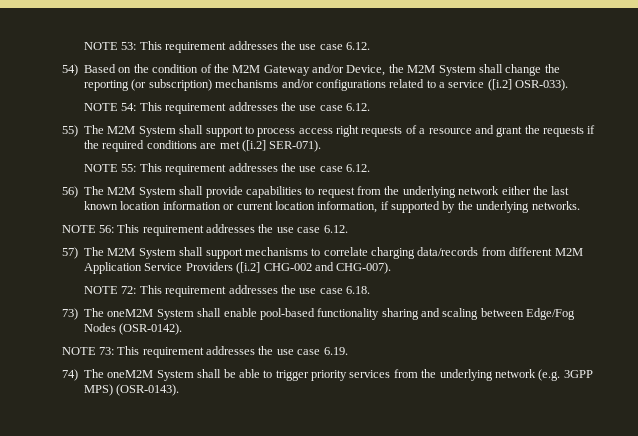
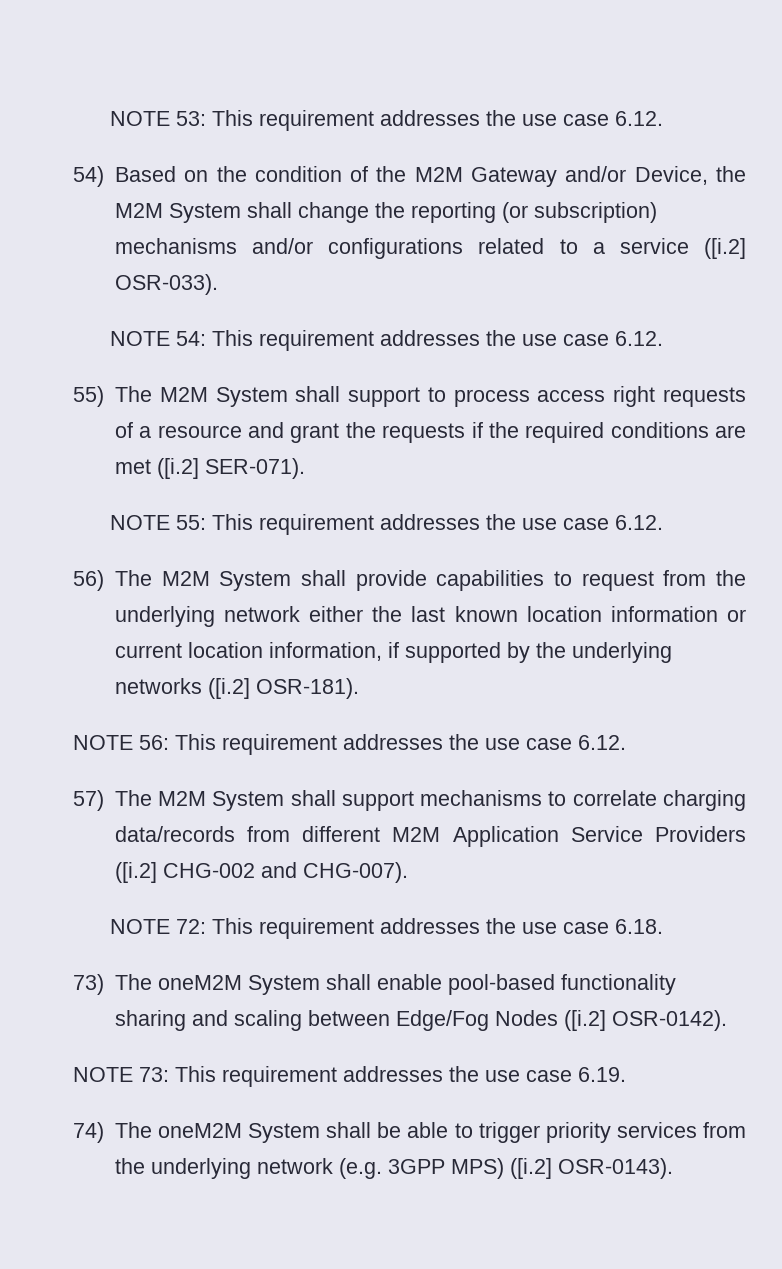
[531,201,580,210] networks. -> [114,678,359,699] networks ([i.2] OSR-181).
[119,323,183,335] (OSR-0142). -> [563,1010,727,1031] ([i.2] OSR-0142).
[116,384,180,396] (OSR-0143). -> [509,1158,673,1179] ([i.2] OSR-0143).

